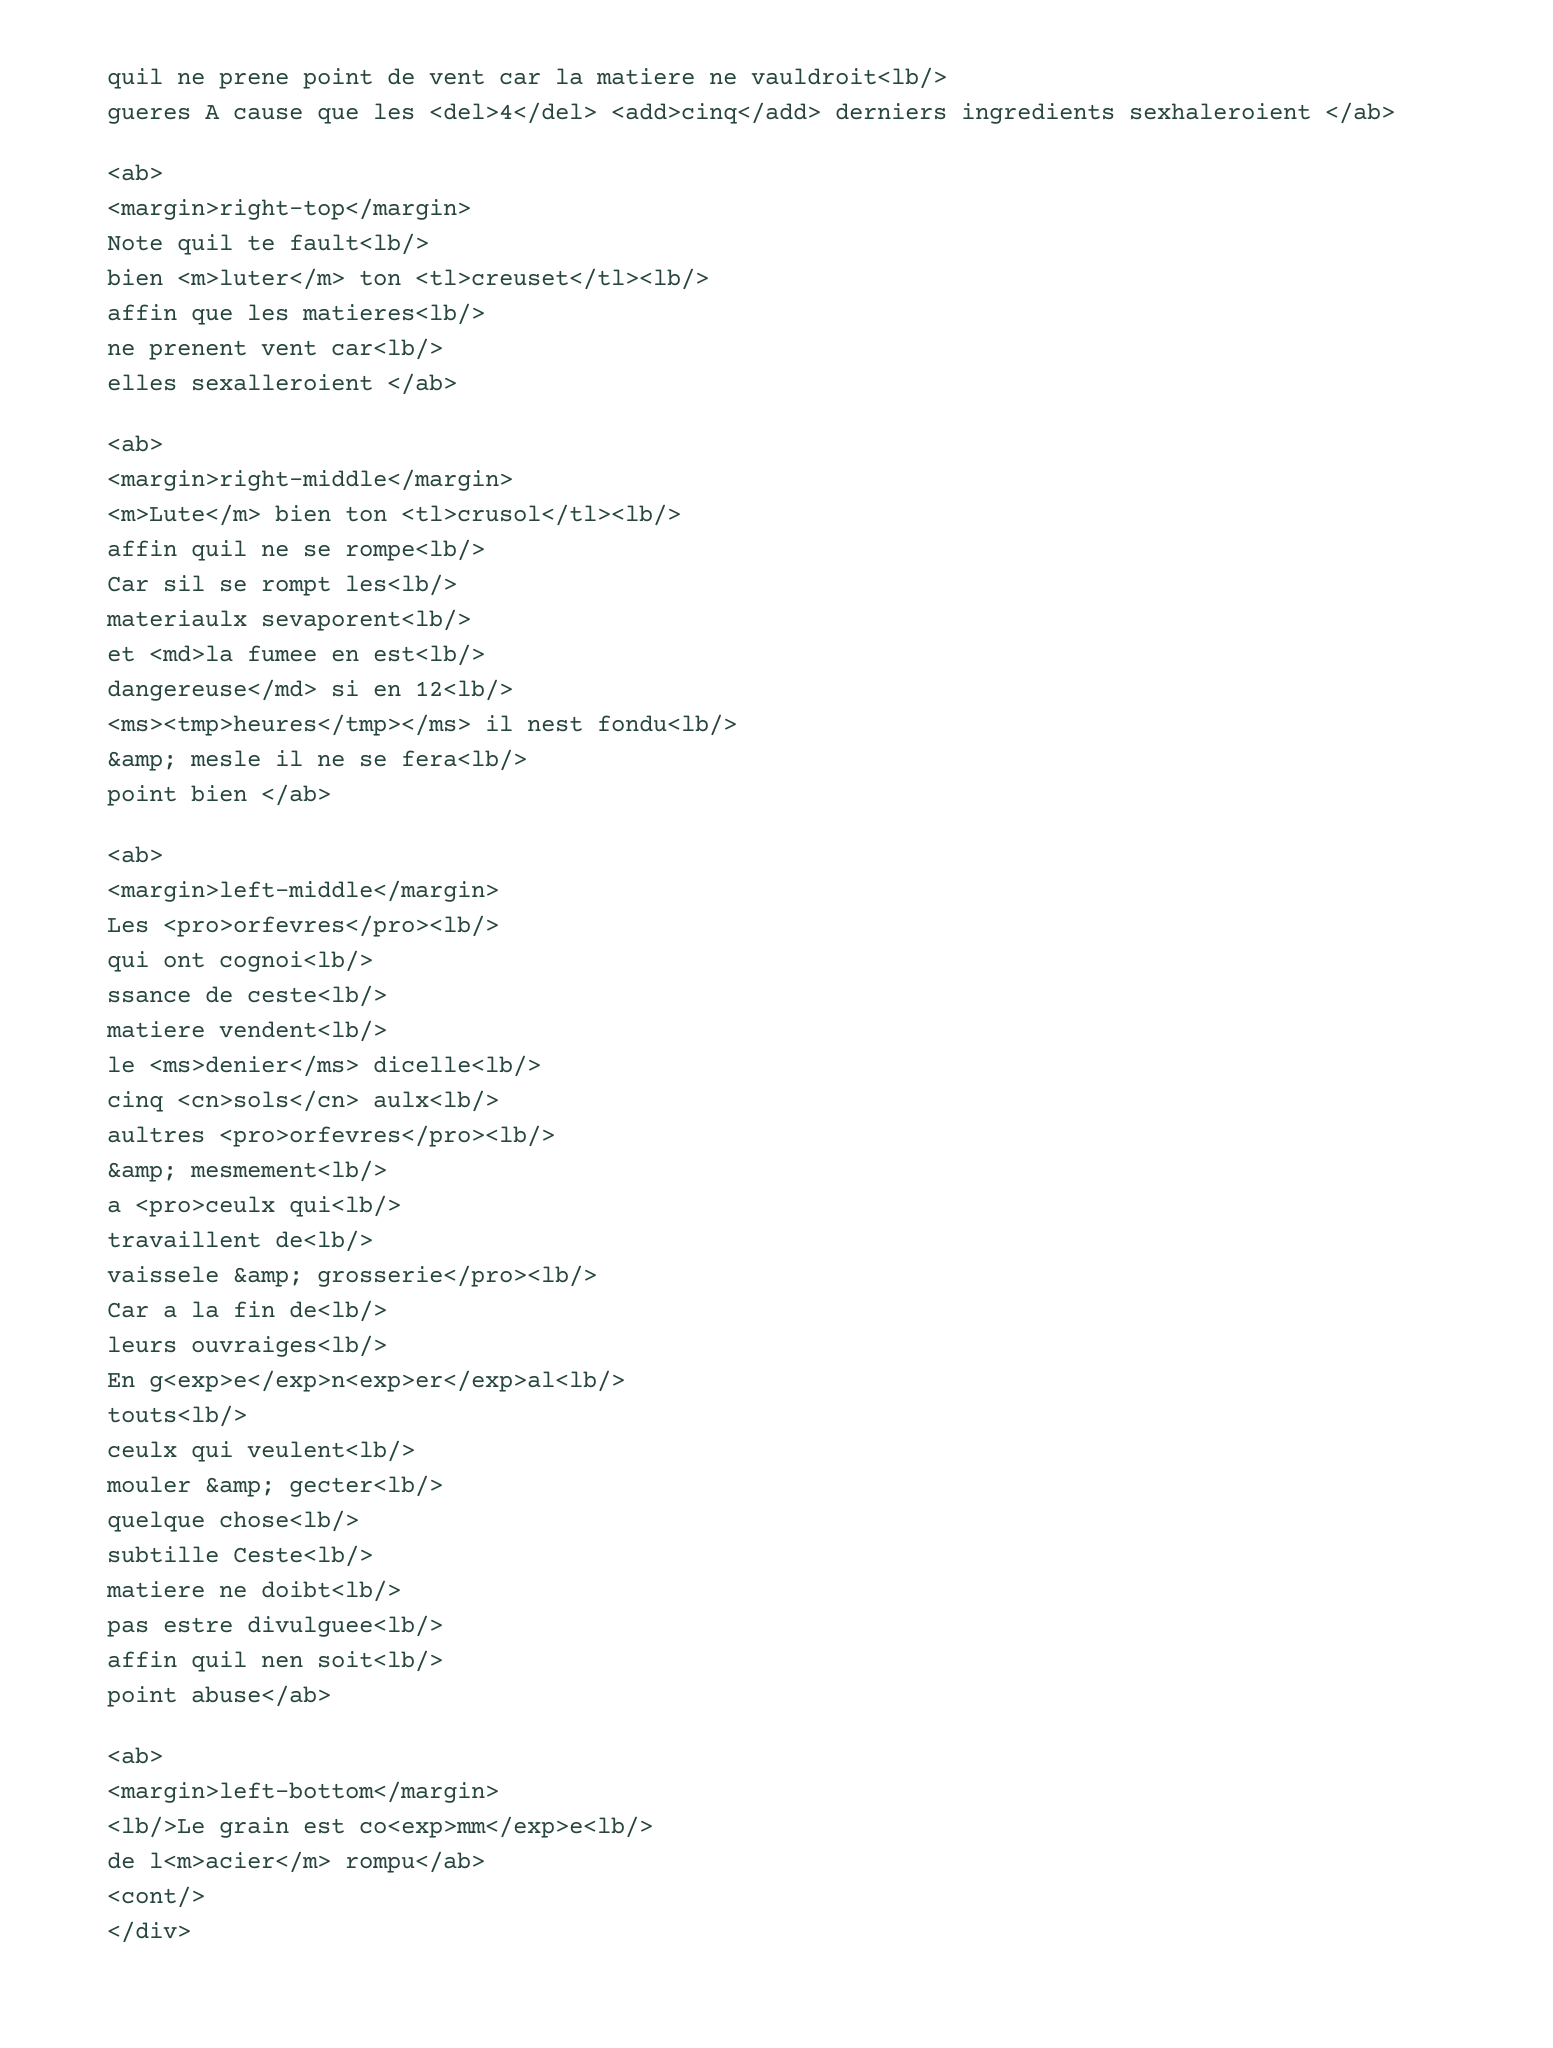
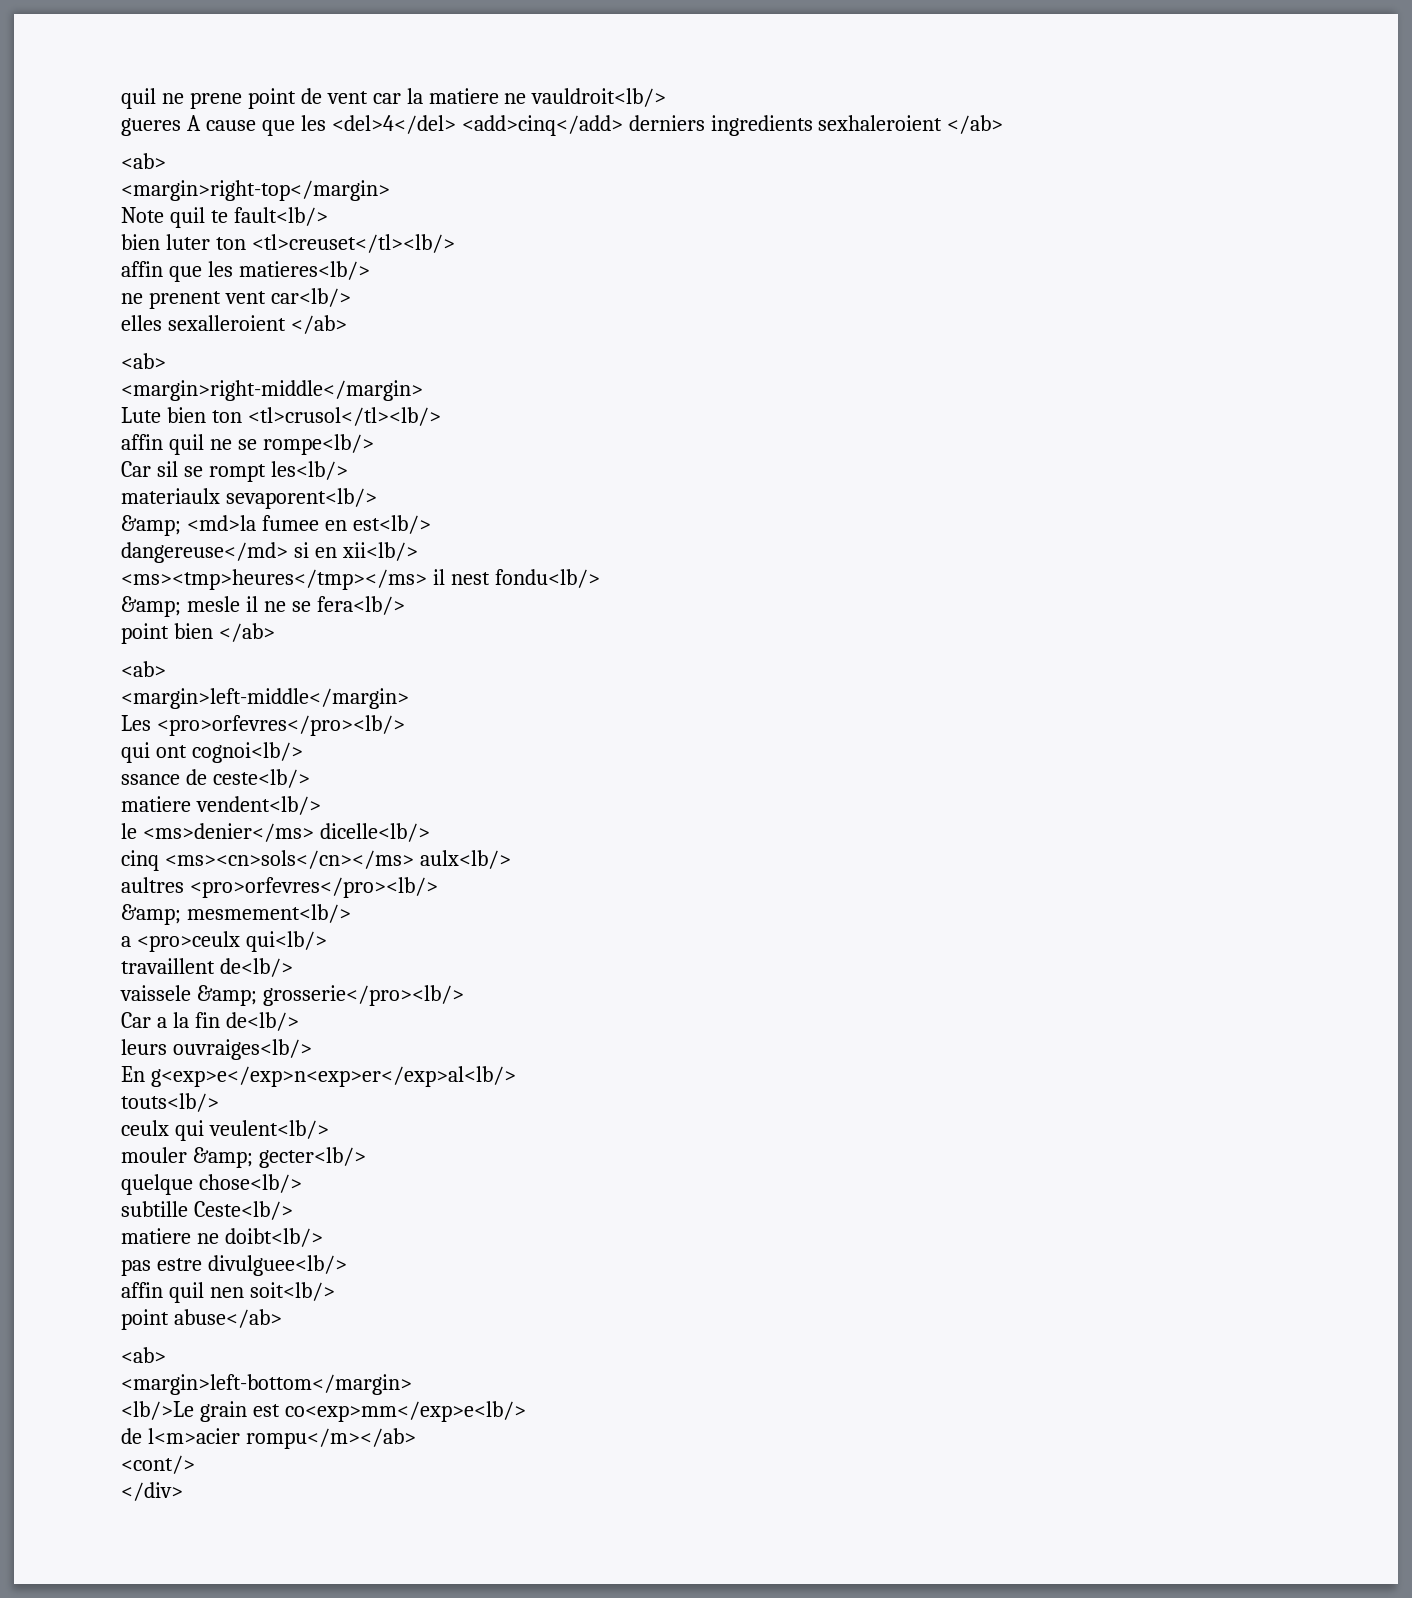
[177,268,345,290] <m>luter</m> -> [165,234,210,250] luter
[107,504,261,526] <m>Lute</m> -> [121,407,161,423] Lute
[107,646,135,662] et -> [121,515,181,536] &amp;
[415,679,513,701] 12<lb/> -> [341,542,418,561] xii<lb/>
[177,1090,359,1112] <cn>sols</cn> -> [164,850,414,869] <ms><cn>sols</cn></ms>
[149,1851,485,1873] l<m>acier</m> rompu</ab> -> [147,1428,416,1449] l<m>acier rompu</m></ab>

